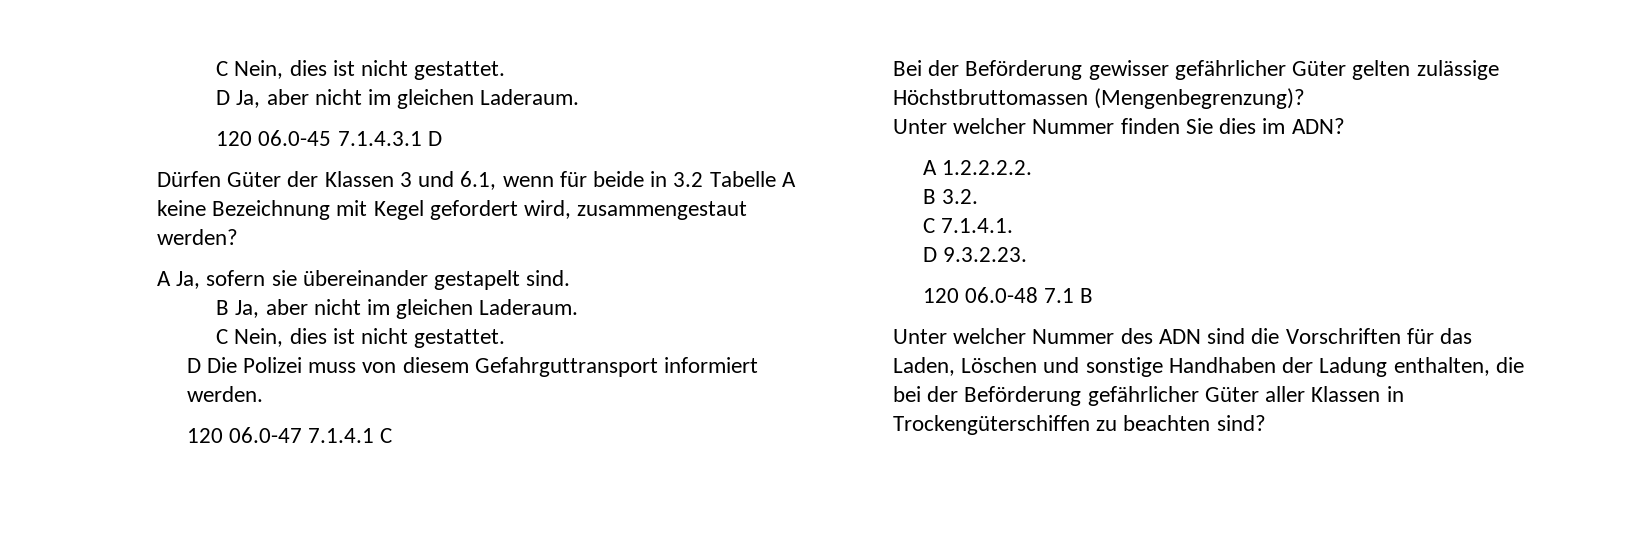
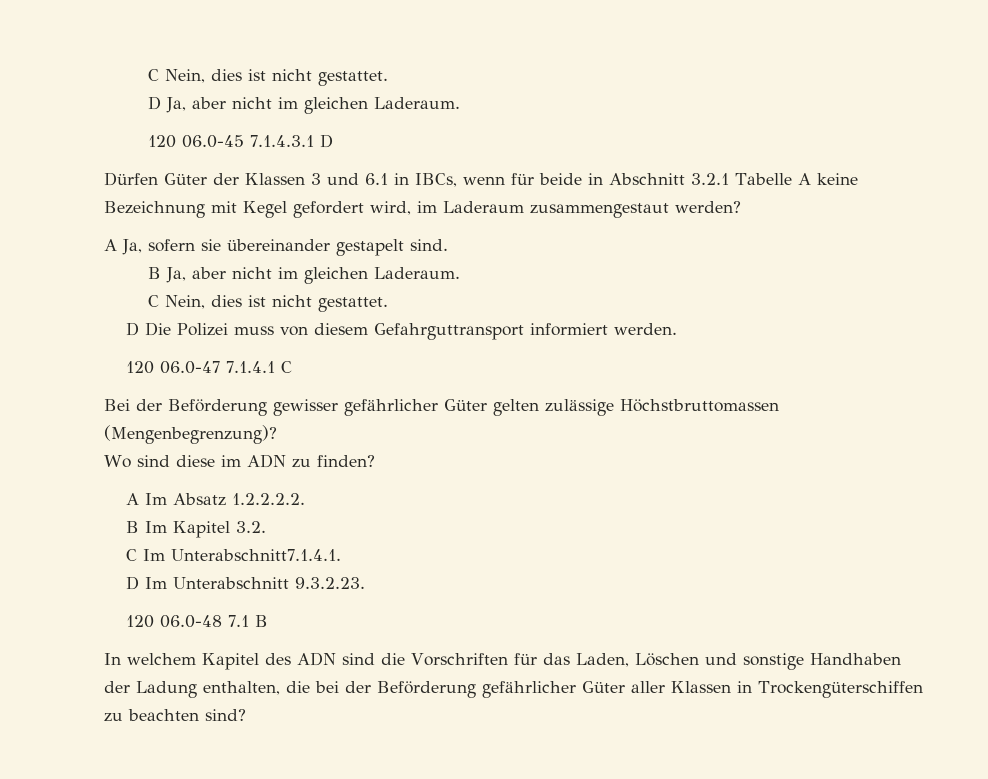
[460,171,497,190] 6.1, -> [364,173,457,187] 6.1 in IBCs,
[673,172,704,187] 3.2 -> [608,173,729,185] Abschnitt 3.2.1
(572, 209) none -> [416,201,524,213] im Laderaum
[893,118,1345,134] [922,160,937,175] Unter welcher Nummer finden Sie dies im ADN? // A -> [103,454,375,468] [125,493,226,506] Wo sind diese im ADN zu finden? // A Im Absatz
(936, 196) none -> [144,521,230,538] Im Kapitel
[940,218,1013,233] [922,247,937,262] 7.1.4.1. // D -> [142,549,341,561] [125,576,289,590] Im Unterabschnitt7.1.4.1. // D Im Unterabschnitt
[893,328,1115,344] Unter welcher Nummer -> [103,653,259,670] In welchem Kapitel

